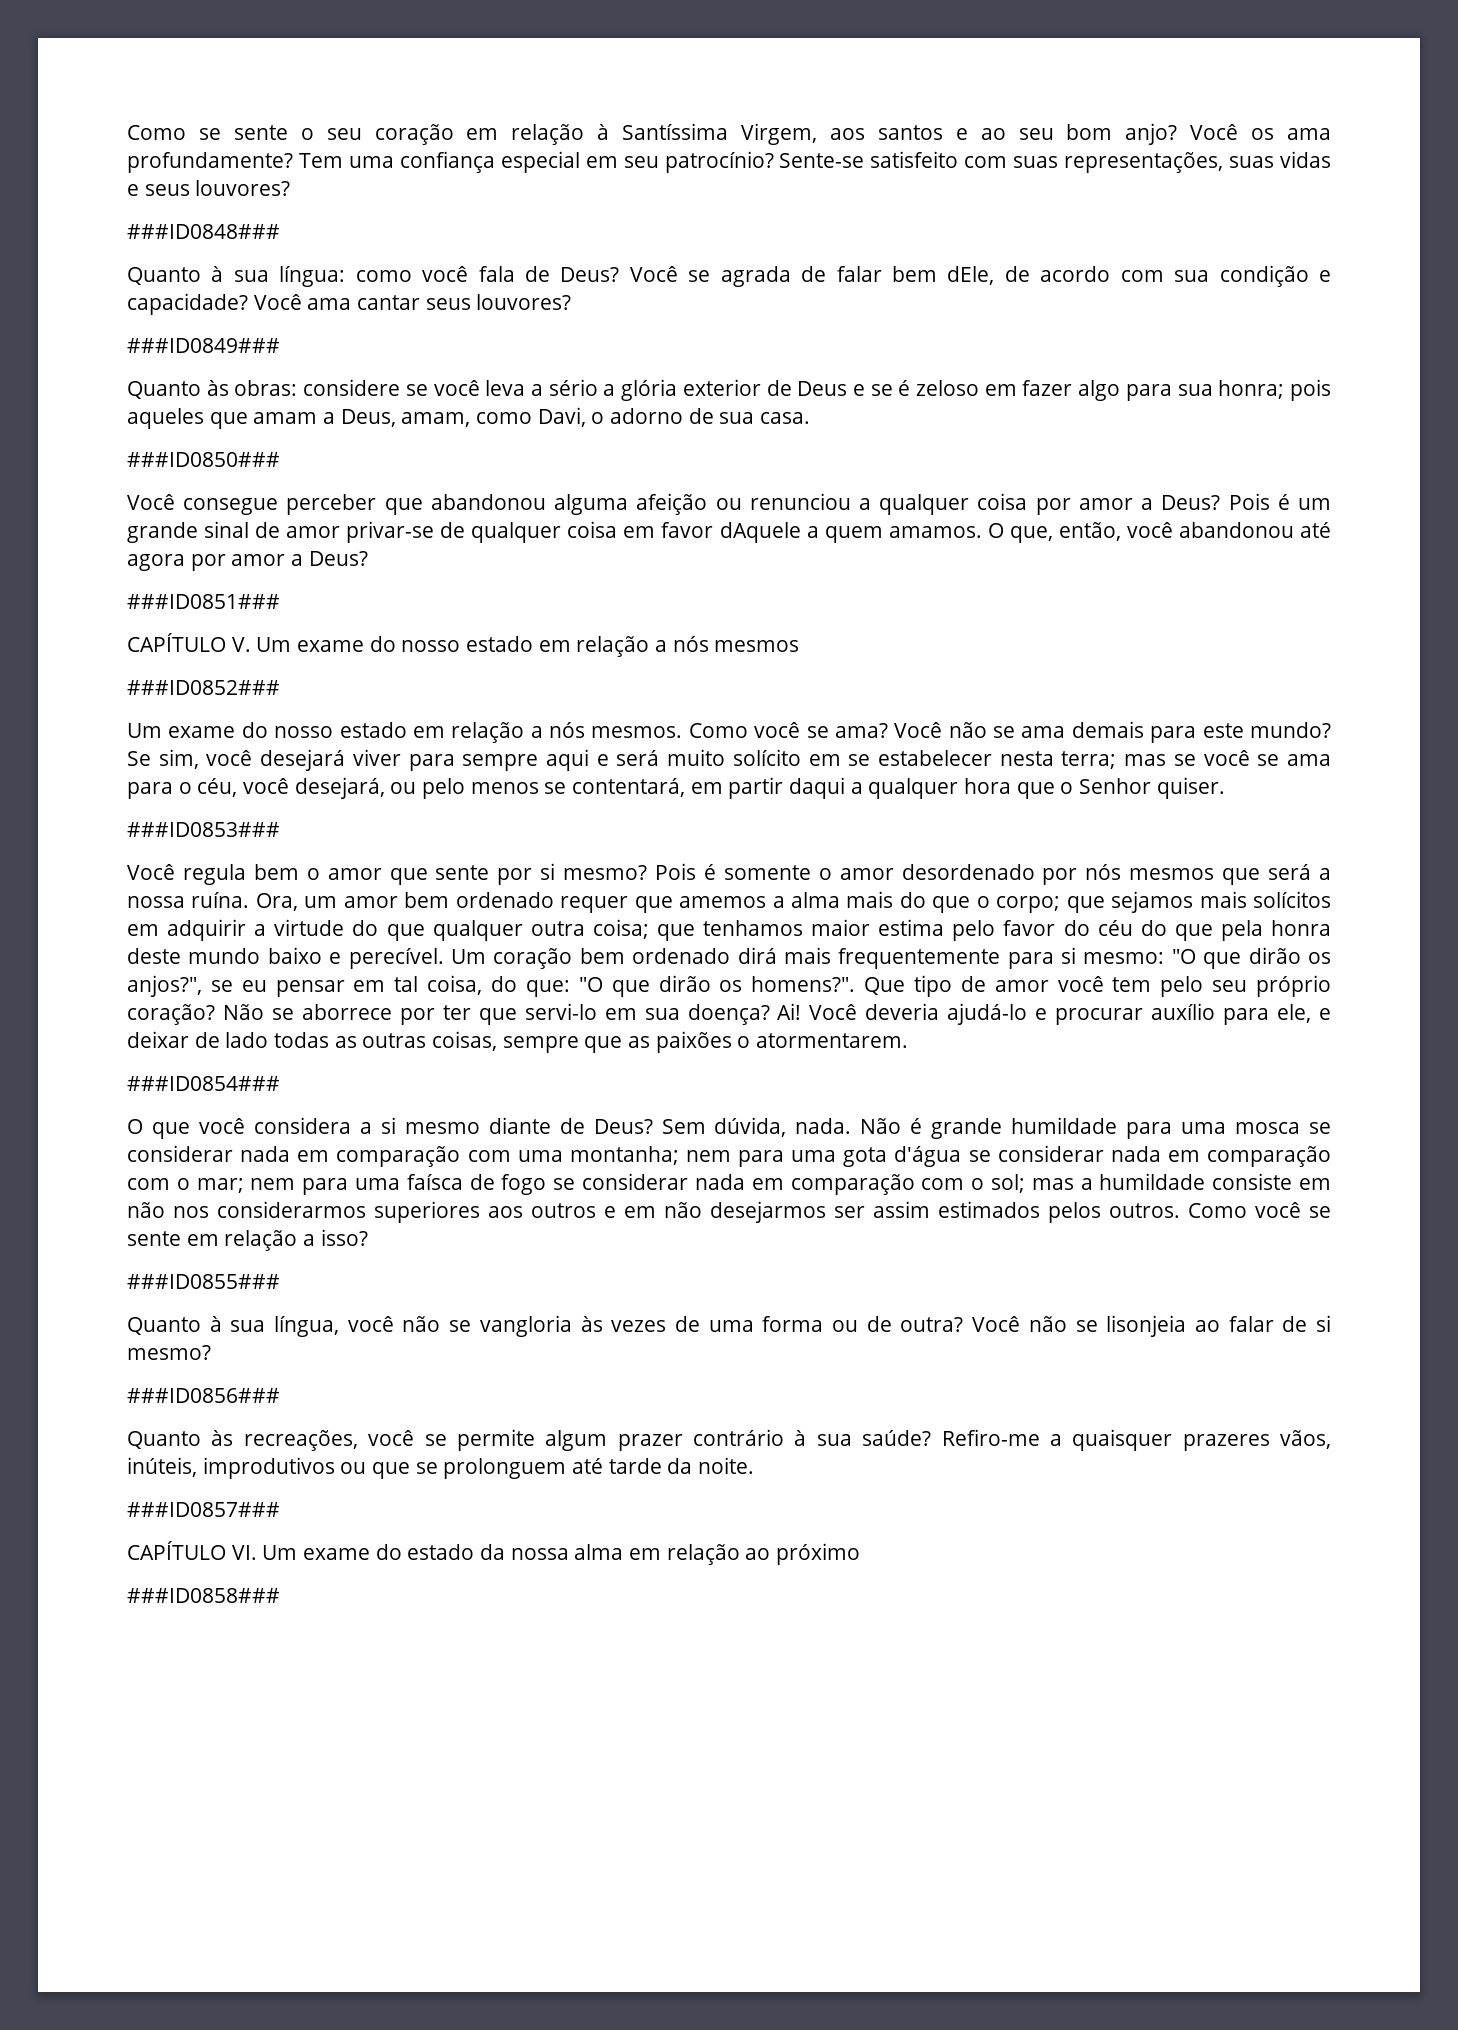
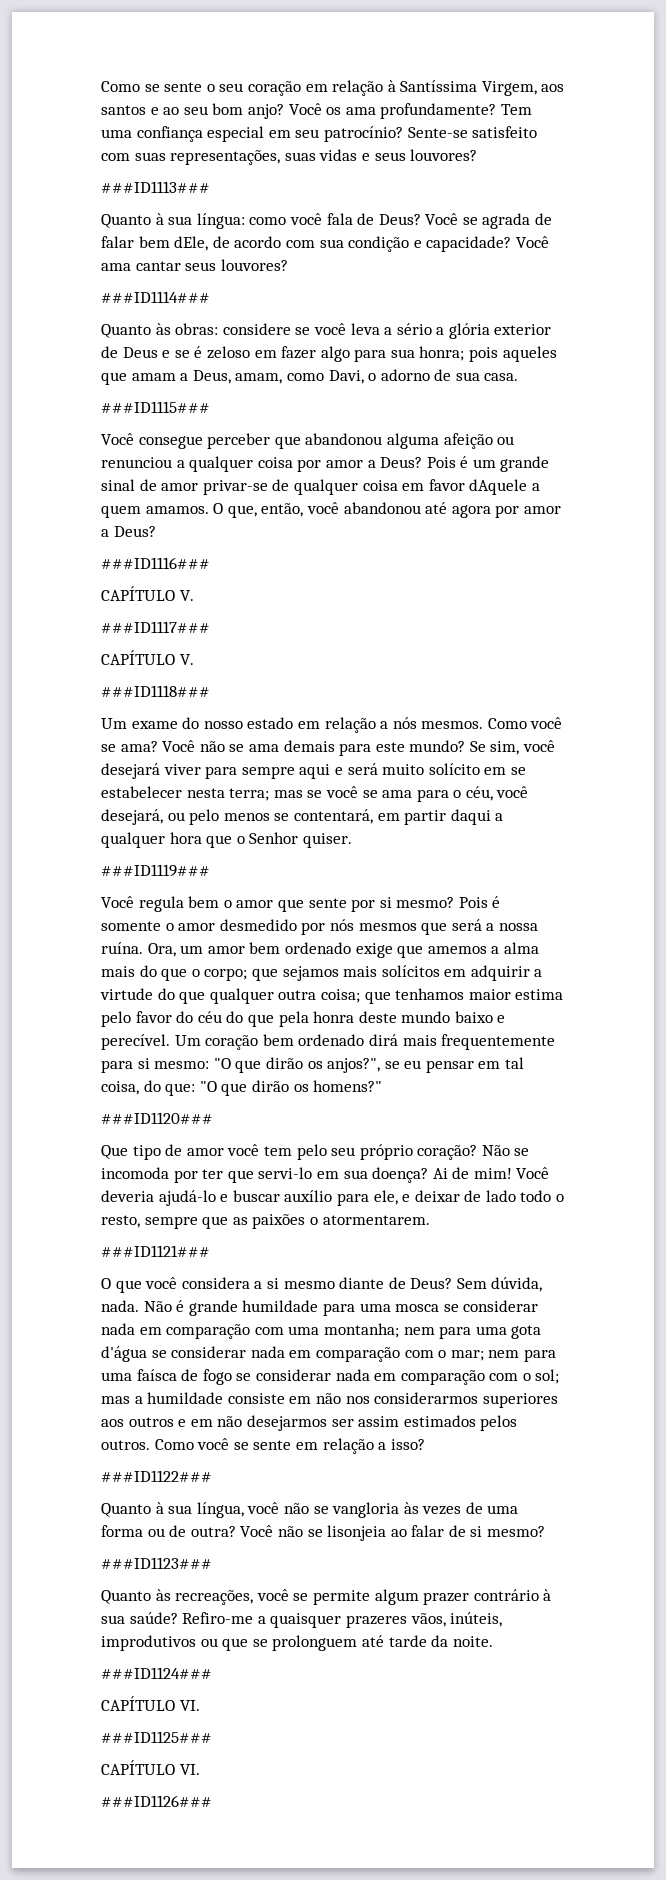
[127,224,280,239] ###ID0848### -> [101,181,210,193] ###ID1113###
[127,338,280,353] ###ID0849### -> [101,291,210,303] ###ID1114###
[127,452,280,467] ###ID0850### -> [101,401,210,413] ###ID1115###
[127,594,280,609] [127,633,800,657] [127,680,280,695] ###ID0851### // CAPÍTULO V. Um exame do nosso estado em relação a nós mesmos // ###ID0852### -> [101,557,210,569] [101,586,194,601] [101,621,210,633] [101,650,194,665] [101,685,210,697] ###ID1116### // CAPÍTULO V. // ###ID1117### // CAPÍTULO V. // ###ID1118###
[127,822,280,837] ###ID0853### -> [101,864,210,877] ###ID1119###
[901,864,1035,880] desordenado -> [219,919,297,931] desmedido
[560,896,629,913] requer -> [355,943,393,958] exige
[751,976,856,992] homens?". -> [313,1080,383,1092] [101,1112,213,1124] homens?" // ###ID1120### //
[301,1004,392,1020] aborrece -> [101,1167,169,1179] incomoda
[777,1003,802,1020] Ai! -> [432,1167,512,1179] Ai de mim!
[1055,1008,1144,1025] procurar -> [232,1190,280,1202] buscar
[274,1031,498,1051] todas as outras coisas, -> [520,1190,565,1202] [101,1215,140,1228] todo o resto,
[127,1076,280,1091] ###ID0854### -> [101,1245,210,1257] ###ID1121###
[127,1274,280,1289] ###ID0855### -> [101,1470,212,1482] ###ID1122###
[127,1388,280,1403] ###ID0856### -> [101,1557,212,1569] ###ID1123###
[127,1502,280,1517] [127,1541,861,1565] [127,1588,280,1603] ###ID0857### // CAPÍTULO VI. Um exame do estado da nossa alma em relação ao próximo // ###ID0858### -> [101,1667,212,1679] [101,1696,200,1711] [101,1731,212,1743] [101,1760,200,1775] [101,1795,212,1807] ###ID1124### // CAPÍTULO VI. // ###ID1125### // CAPÍTULO VI. // ###ID1126###

